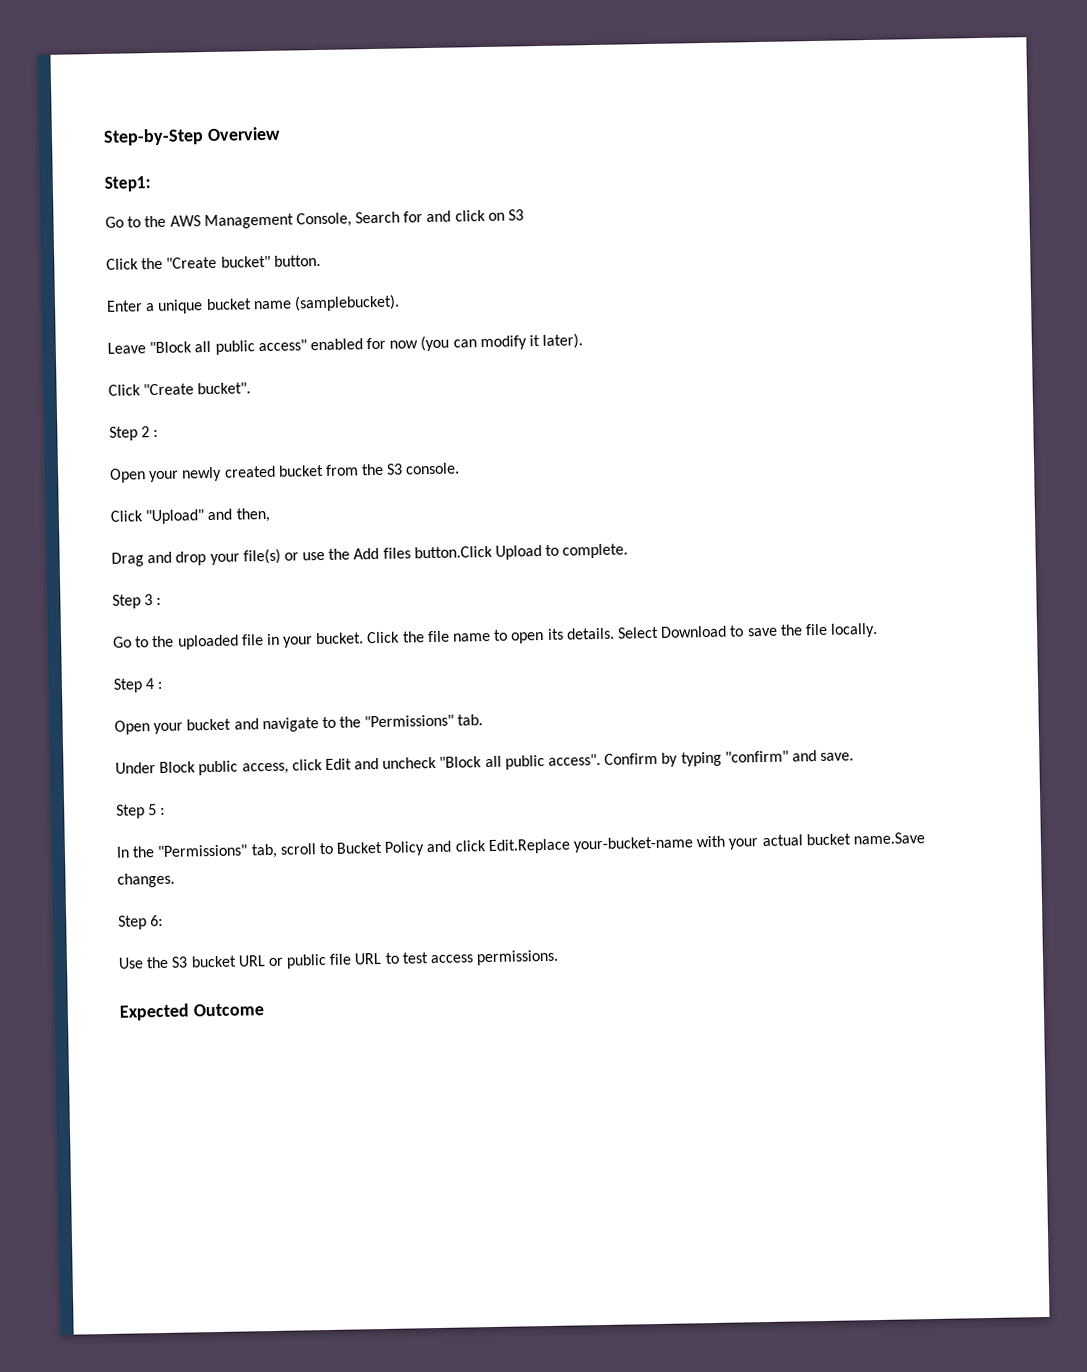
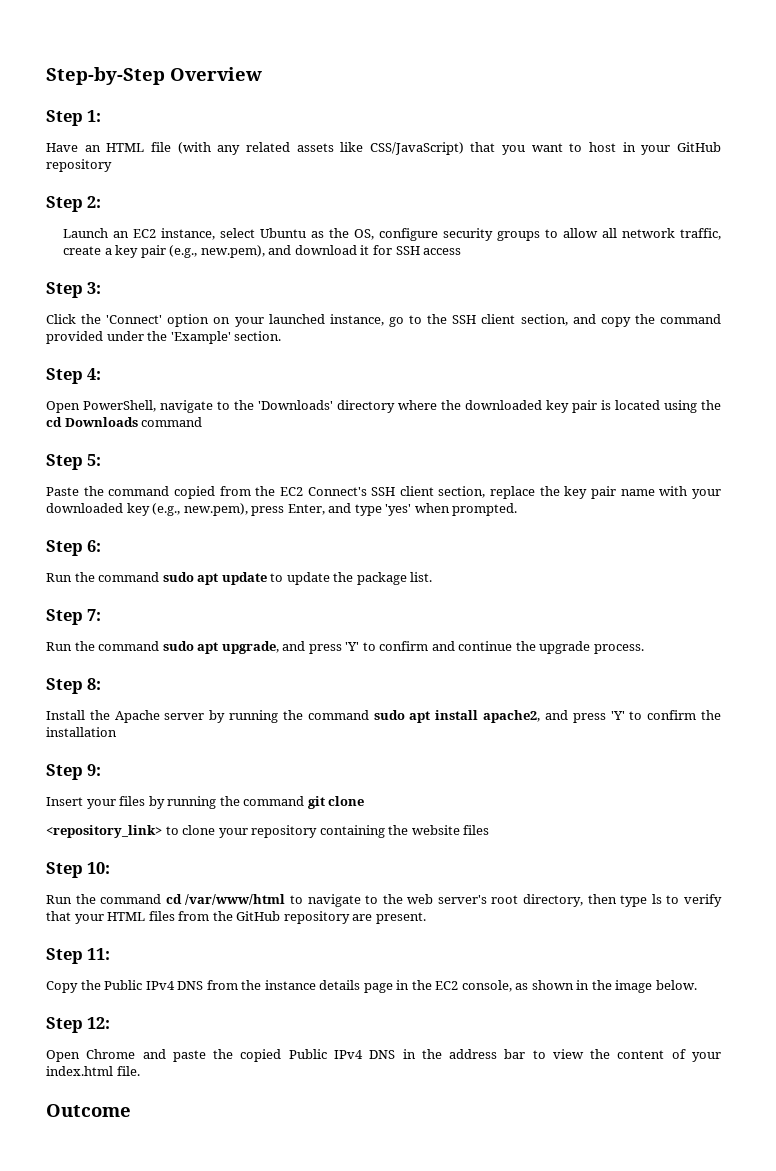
[104,176,151,192] [105,209,525,230] [106,254,321,270] [106,294,400,314] [107,333,584,355] [108,382,252,396] [109,426,159,441] [109,462,461,483] [110,507,270,525] [111,543,629,567] [112,594,162,609] [113,622,879,650] [113,678,163,693] [114,714,484,735] [115,750,855,776] [116,804,166,819] [116,832,925,859] [117,872,175,888] [118,914,164,930] [118,949,560,969] [119,1003,189,1021] Step1: // Go to the AWS Management Console, Search for and click on S3 // Click the "Create bucket" button. // Enter a unique bucket name (samplebucket). // Leave "Block all public access" enabled for now (you can modify it later). // Click "Create bucket". // Step 2 : // Open your newly created bucket from the S3 console. // Click "Upload" and then, // Drag and drop your file(s) or use the Add files button.Click Upload to complete. // Step 3 : // Go to the uploaded file in your bucket. Click the file name to open its details. Select Download to save the file locally. // Step 4 : // Open your bucket and navigate to the "Permissions" tab. // Under Block public access, click Edit and uncheck "Block all public access". Confirm by typing "confirm" and save. // Step 5 : // In the "Permissions" tab, scroll to Bucket Policy and click Edit.Replace your-bucket-name with your actual bucket name.Save changes. // Step 6: // Use the S3 bucket URL or public file URL to test access permissions. // Expected -> [46,110,102,126] [46,142,721,155] [46,159,112,172] [46,196,102,212] [63,228,722,241] [63,245,462,258] [46,282,102,298] [46,314,722,327] [46,331,282,344] [46,368,102,384] [46,400,721,413] [46,417,203,427] [46,454,102,470] [46,486,721,499] [46,503,518,516] [46,540,102,556] [46,572,433,585] [46,609,102,625] [46,641,644,654] [46,678,102,694] [46,710,722,723] [46,727,117,737] [46,764,102,780] [46,796,365,809] [46,825,490,838] [46,862,111,878] [46,894,722,907] [46,911,426,924] [46,948,111,964] [46,980,697,993] [46,1017,111,1033] [46,1049,722,1062] [46,1066,140,1076] Step 1: // Have an HTML file (with any related assets like CSS/JavaScript) that you want to host in your GitHub repository // Step 2: // Launch an EC2 instance, select Ubuntu as the OS, configure security groups to allow all network traffic, create a key pair (e.g., new.pem), and download it for SSH access // Step 3: // Click the 'Connect' option on your launched instance, go to the SSH client section, and copy the command provided under the 'Example' section. // Step 4: // Open PowerShell, navigate to the 'Downloads' directory where the downloaded key pair is located using the cd Downloads command // Step 5: // Paste the command copied from the EC2 Connect's SSH client section, replace the key pair name with your downloaded key (e.g., new.pem), press Enter, and type 'yes' when prompted. // Step 6: // Run the command sudo apt update to update the package list. // Step 7: // Run the command sudo apt upgrade, and press 'Y' to confirm and continue the upgrade process. // Step 8: // Install the Apache server by running the command sudo apt install apache2, and press 'Y' to confirm the installation // Step 9: // Insert your files by running the command git clone // <repository_link> to clone your repository containing the website files // Step 10: // Run the command cd /var/www/html to navigate to the web server's root directory, then type ls to verify that your HTML files from the GitHub repository are present. // Step 11: // Copy the Public IPv4 DNS from the instance details page in the EC2 console, as shown in the image below. // Step 12: // Open Chrome and paste the copied Public IPv4 DNS in the address bar to view the content of your index.html file. //

